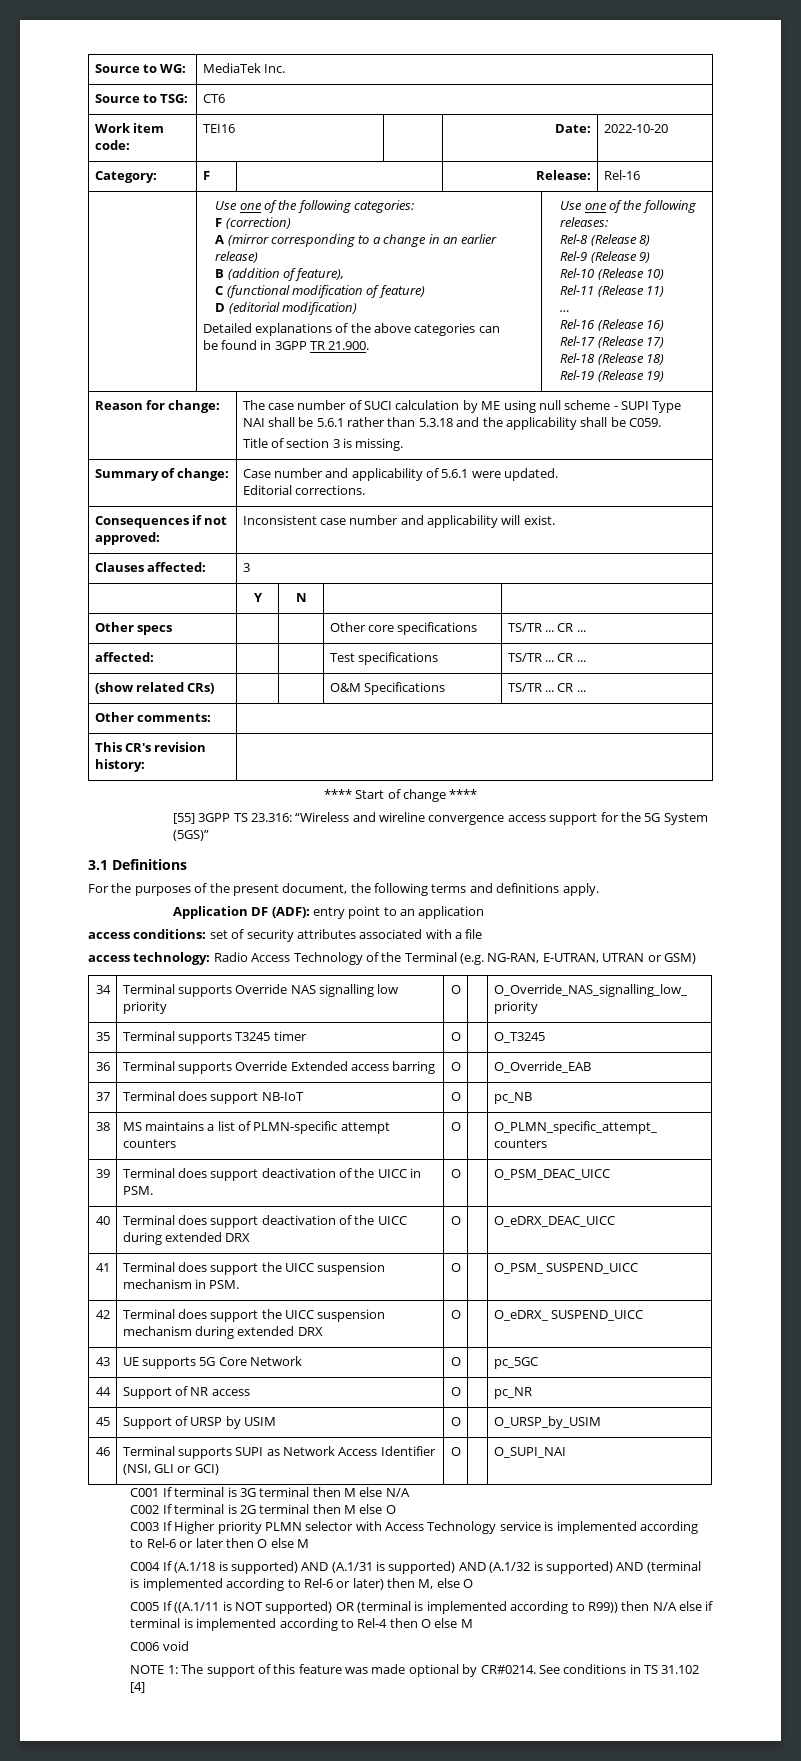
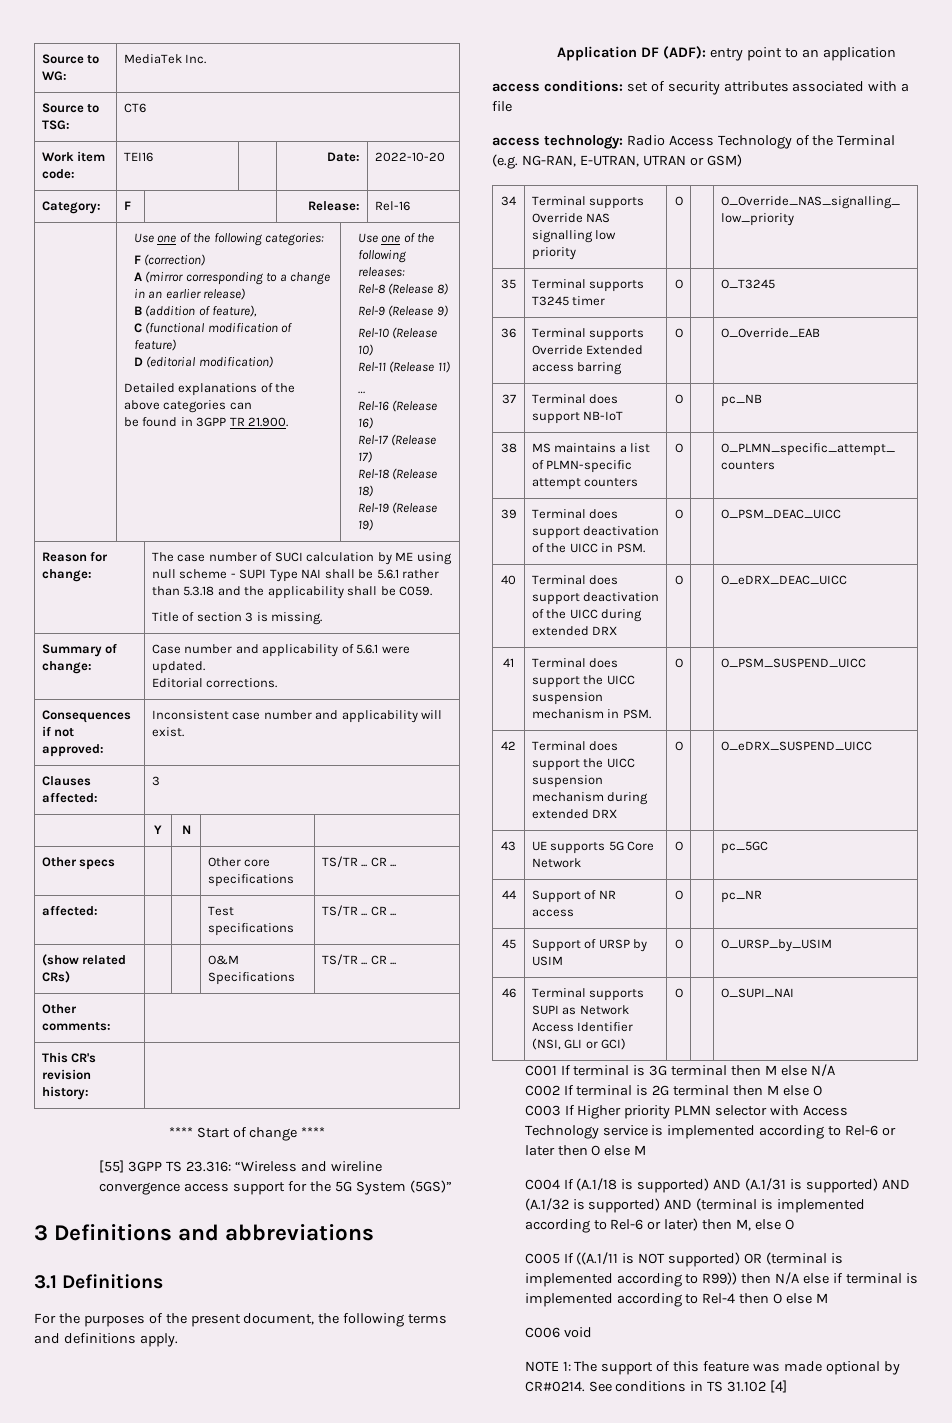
(209, 835) none -> [34,1224,375,1241] // 3 Definitions and abbreviations
[493,1263,638,1274] O_PSM_ SUSPEND_UICC -> [720,658,866,668] O_PSM_SUSPEND_UICC
[493,1310,643,1321] O_eDRX_ SUSPEND_UICC -> [720,741,872,751] O_eDRX_SUSPEND_UICC

